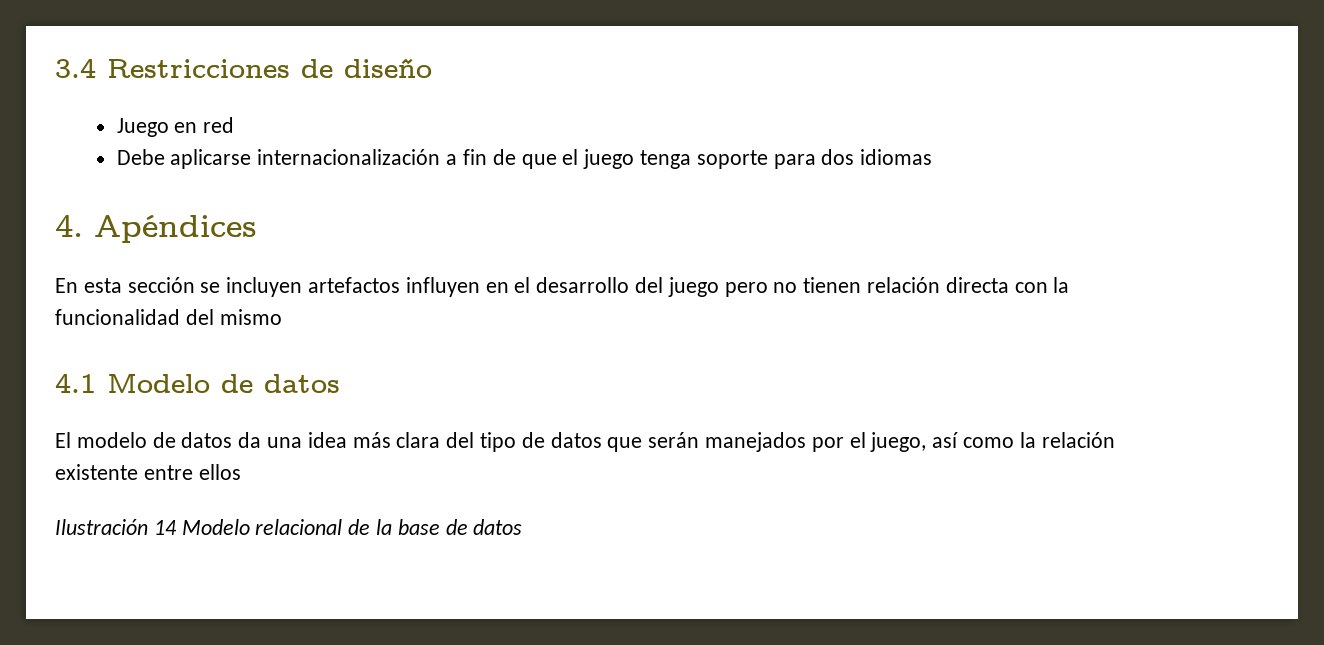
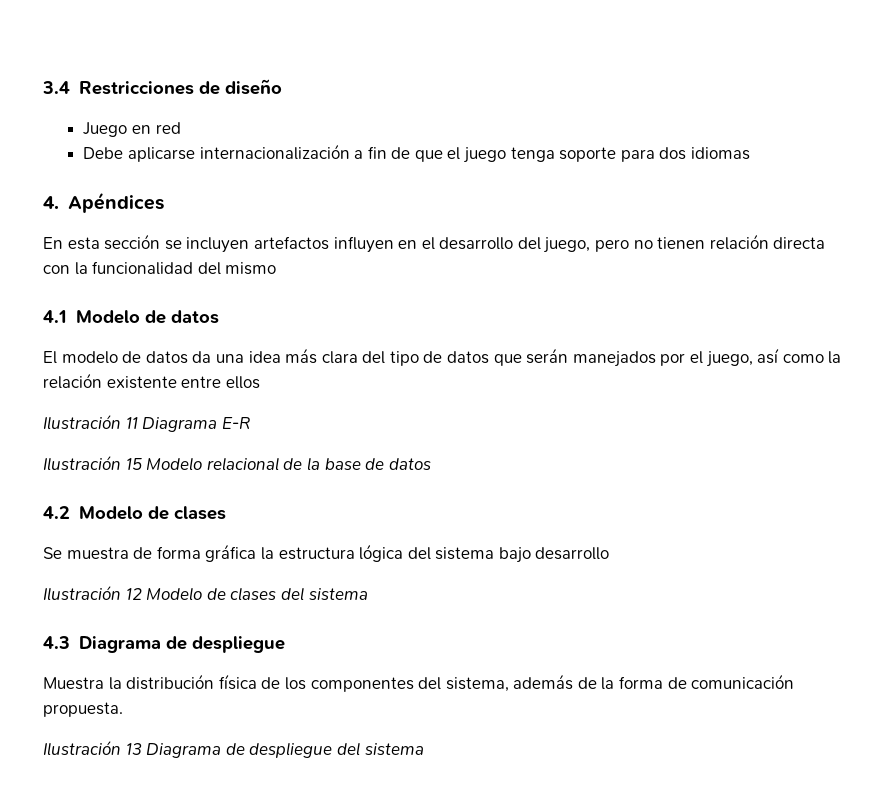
[667,277,719,297] juego -> [543,237,591,253] juego,
[153,520,177,535] 14 -> [125,417,250,432] [43,455,142,471] 11 Diagrama E-R // Ilustración 15
(523, 527) none -> [43,506,226,520] [43,544,610,563] [43,585,368,601] [43,636,285,653] [43,674,795,692] [43,702,123,717] [43,740,424,758] // 4.2 Modelo de clases // Se muestra de forma gráfica la estructura lógica del sistema bajo desarrollo // Ilustración 12 Modelo de clases del sistema // 4.3 Diagrama de despliegue // Muestra la distribución física de los componentes del sistema, además de la forma de comunicación propuesta. // Ilustración 13 Diagrama de despliegue del sistema

